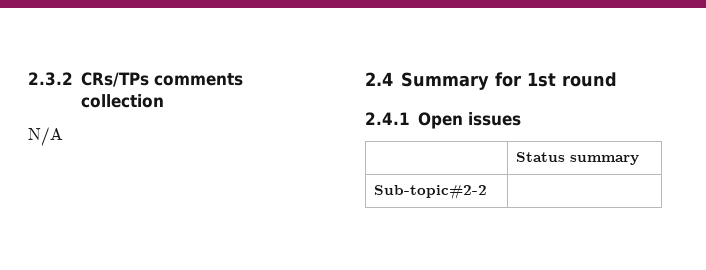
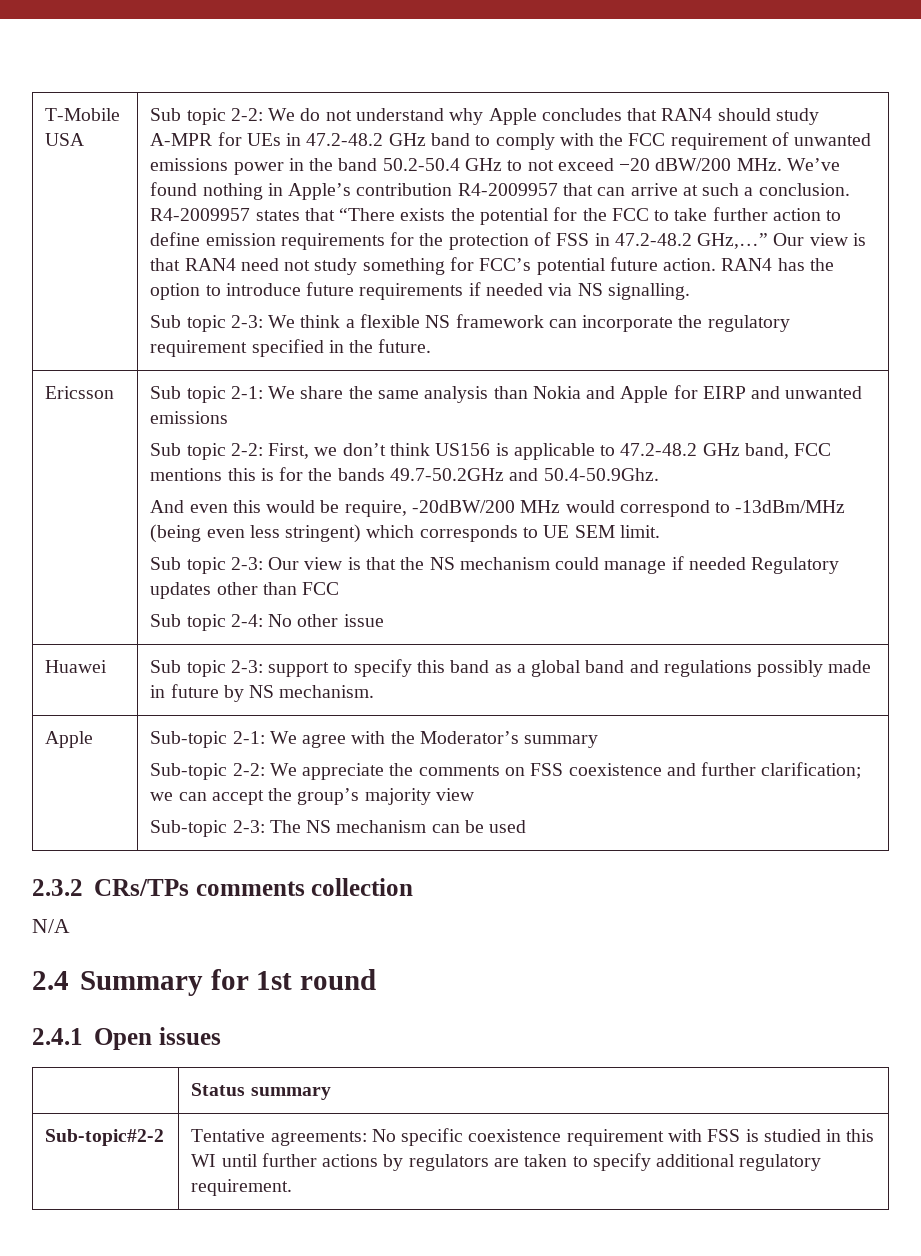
(28, 79) none -> [45,108,121,121] [45,133,85,146] [150,108,819,125] [150,132,872,150] [150,158,840,175] [150,182,850,200] [150,207,842,225] [150,232,866,250] [150,257,834,275] [150,282,690,300] [150,314,790,332] [150,339,432,357] [45,386,115,399] [150,385,863,403] [150,411,229,424] [150,443,832,460] [150,467,659,481] [150,500,846,517] [150,524,660,543] [150,556,840,574] [150,582,340,599] [150,614,384,631] [45,660,108,673] [150,659,872,677] [150,684,375,702] [45,731,94,748] [150,731,599,748] [150,762,862,780] [150,788,475,805] [150,820,527,837] T-Mobile USA | Sub topic 2-2: We do not understand why Apple concludes that RAN4 should study A-MPR for UEs in 47.2-48.2 GHz band to comply with the FCC requirement of unwanted emissions power in the band 50.2-50.4 GHz to not exceed −20 dBW/200 MHz. We’ve found nothing in Apple’s contribution R4-2009957 that can arrive at such a conclusion. R4-2009957 states that “There exists the potential for the FCC to take further action to define emission requirements for the protection of FSS in 47.2-48.2 GHz,…” Our view is that RAN4 need not study something for FCC’s potential future action. RAN4 has the option to introduce future requirements if needed via NS signalling. // Sub topic 2-3: We think a flexible NS framework can incorporate the regulatory requirement specified in the future. // Ericsson | Sub topic 2-1: We share the same analysis than Nokia and Apple for EIRP and unwanted emissions // Sub topic 2-2: First, we don’t think US156 is applicable to 47.2-48.2 GHz band, FCC mentions this is for the bands 49.7-50.2GHz and 50.4-50.9Ghz. // And even this would be require, -20dBW/200 MHz would correspond to -13dBm/MHz (being even less stringent) which corresponds to UE SEM limit. // Sub topic 2-3: Our view is that the NS mechanism could manage if needed Regulatory updates other than FCC // Sub topic 2-4: No other issue // Huawei | Sub topic 2-3: support to specify this band as a global band and regulations possibly made in future by NS mechanism. // Apple | Sub-topic 2-1: We agree with the Moderator’s summary // Sub-topic 2-2: We appreciate the comments on FSS coexistence and further clarification; we can accept the group’s majority view // Sub-topic 2-3: The NS mechanism can be used //
(487, 192) none -> [191,1128,875,1146] [191,1153,822,1171] [191,1179,293,1196] Tentative agreements: No specific coexistence requirement with FSS is studied in this WI until further actions by regulators are taken to specify additional regulatory requirement.

